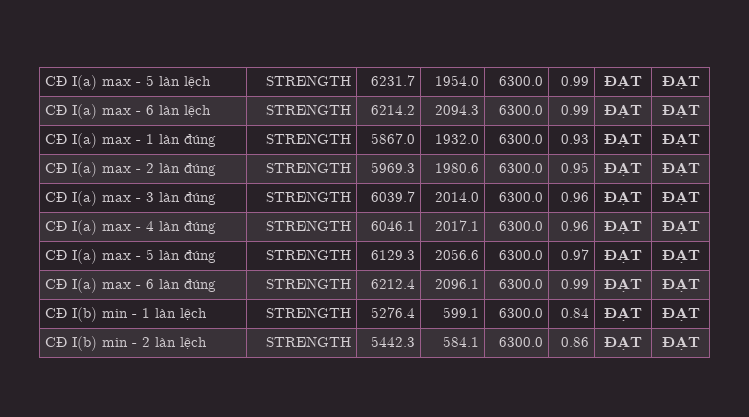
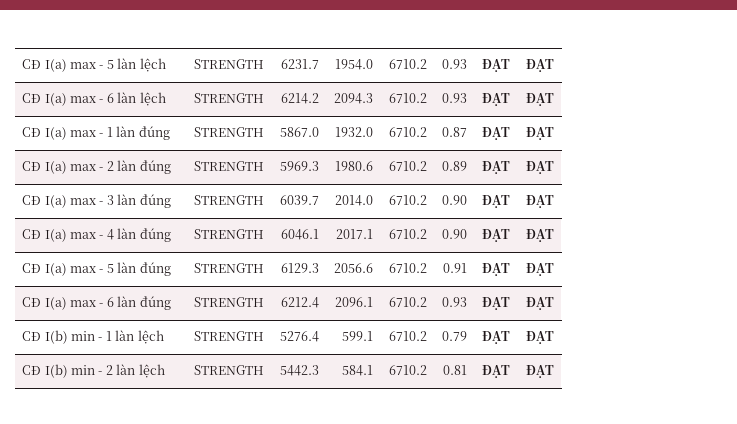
[498,76,543,86] [560,76,589,86] 6300.0 | 0.99 -> [388,59,427,69] [441,59,467,69] 6710.2 | 0.93
[498,105,543,115] [560,105,589,115] 6300.0 | 0.99 -> [388,93,427,103] [441,93,467,103] 6710.2 | 0.93
[498,134,543,144] [560,134,589,144] 6300.0 | 0.93 -> [388,127,427,137] [441,127,467,137] 6710.2 | 0.87
[498,163,543,173] [560,162,589,173] 6300.0 | 0.95 -> [388,161,427,171] [441,161,467,171] 6710.2 | 0.89
[498,192,543,202] [560,192,589,202] 6300.0 | 0.96 -> [388,195,427,205] [441,195,467,205] 6710.2 | 0.90
[498,221,543,231] [560,221,589,231] 6300.0 | 0.96 -> [388,229,427,239] [441,229,467,239] 6710.2 | 0.90
[498,250,543,260] [560,249,589,260] 6300.0 | 0.97 -> [388,263,427,273] [442,263,467,273] 6710.2 | 0.91
[498,279,543,289] [560,279,589,289] 6300.0 | 0.99 -> [388,297,427,307] [441,297,467,307] 6710.2 | 0.93
[498,308,543,318] [560,308,589,318] 6300.0 | 0.84 -> [388,331,427,341] [441,331,467,341] 6710.2 | 0.79
[498,337,543,347] [560,337,589,347] 6300.0 | 0.86 -> [388,365,427,375] [442,365,467,375] 6710.2 | 0.81

